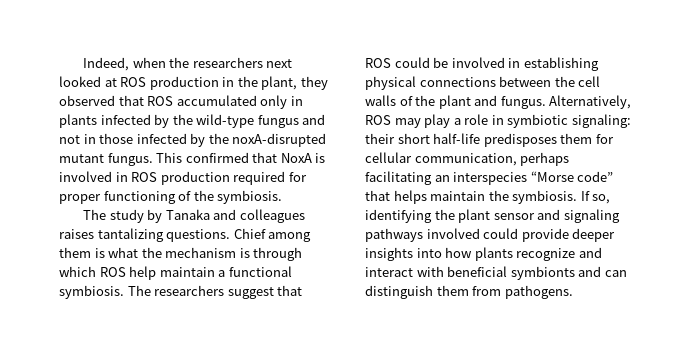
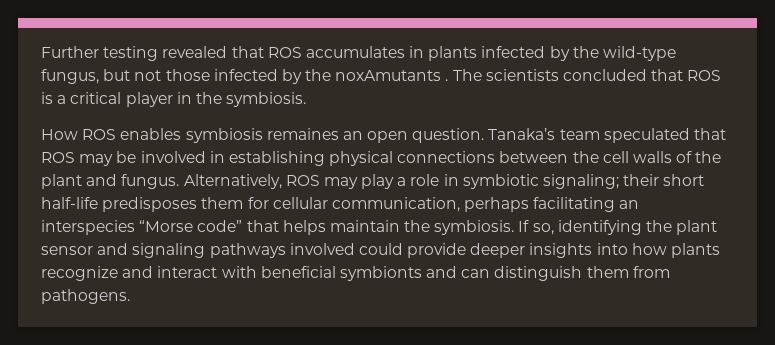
[83,57,293,71] [59,76,328,90] [59,95,288,109] Indeed, when the researchers next looked at ROS production in the plant, they observed that ROS accumulated only -> [41,46,405,61] Further testing revealed that ROS accumulates
[257,114,326,128] [59,133,327,147] [59,152,326,166] [59,171,307,185] [59,190,283,204] [83,209,305,223] [59,228,312,242] [59,247,303,261] [59,266,292,280] [59,285,303,299] [365,57,430,68] fungus and not in those infected by the noxA-disrupted mutant fungus. This confirmed that NoxA is involved in ROS production required for proper functioning of the symbiosis. // The study by Tanaka and colleagues raises tantalizing questions. Chief among them is what the mechanism is through which ROS help maintain a functional symbiosis. The researchers suggest that ROS could -> [41,69,722,84] [41,92,307,107] [41,128,727,143] [41,152,114,166] fungus, but not those infected by the noxAmutants . The scientists concluded that ROS is a critical player in the symbiosis. // How ROS enables symbiosis remaines an open question. Tanaka’s team speculated that ROS may
[571,114,631,128] signaling: -> [543,174,620,189] signaling;

